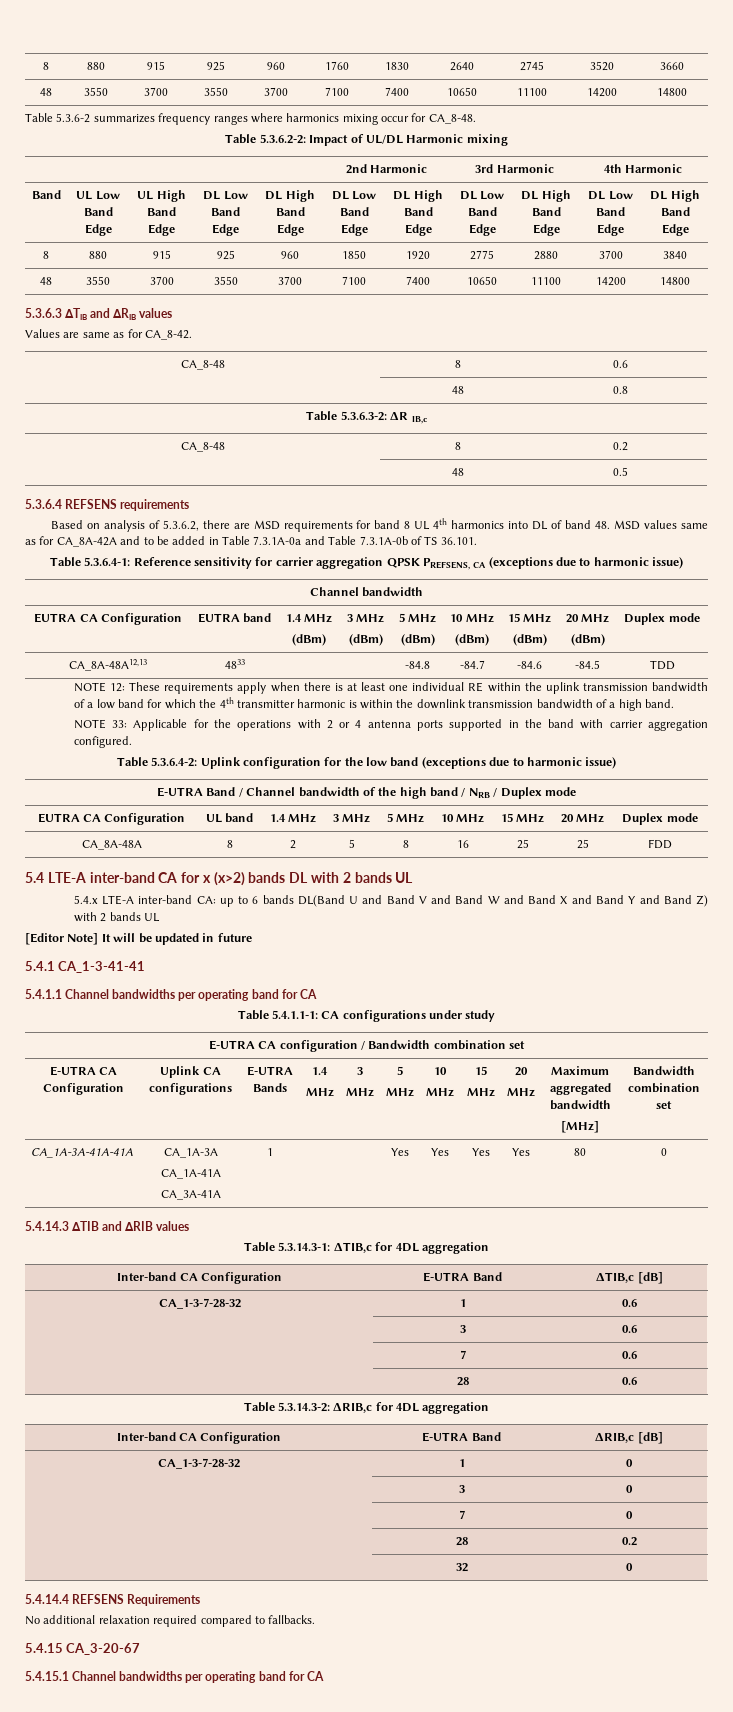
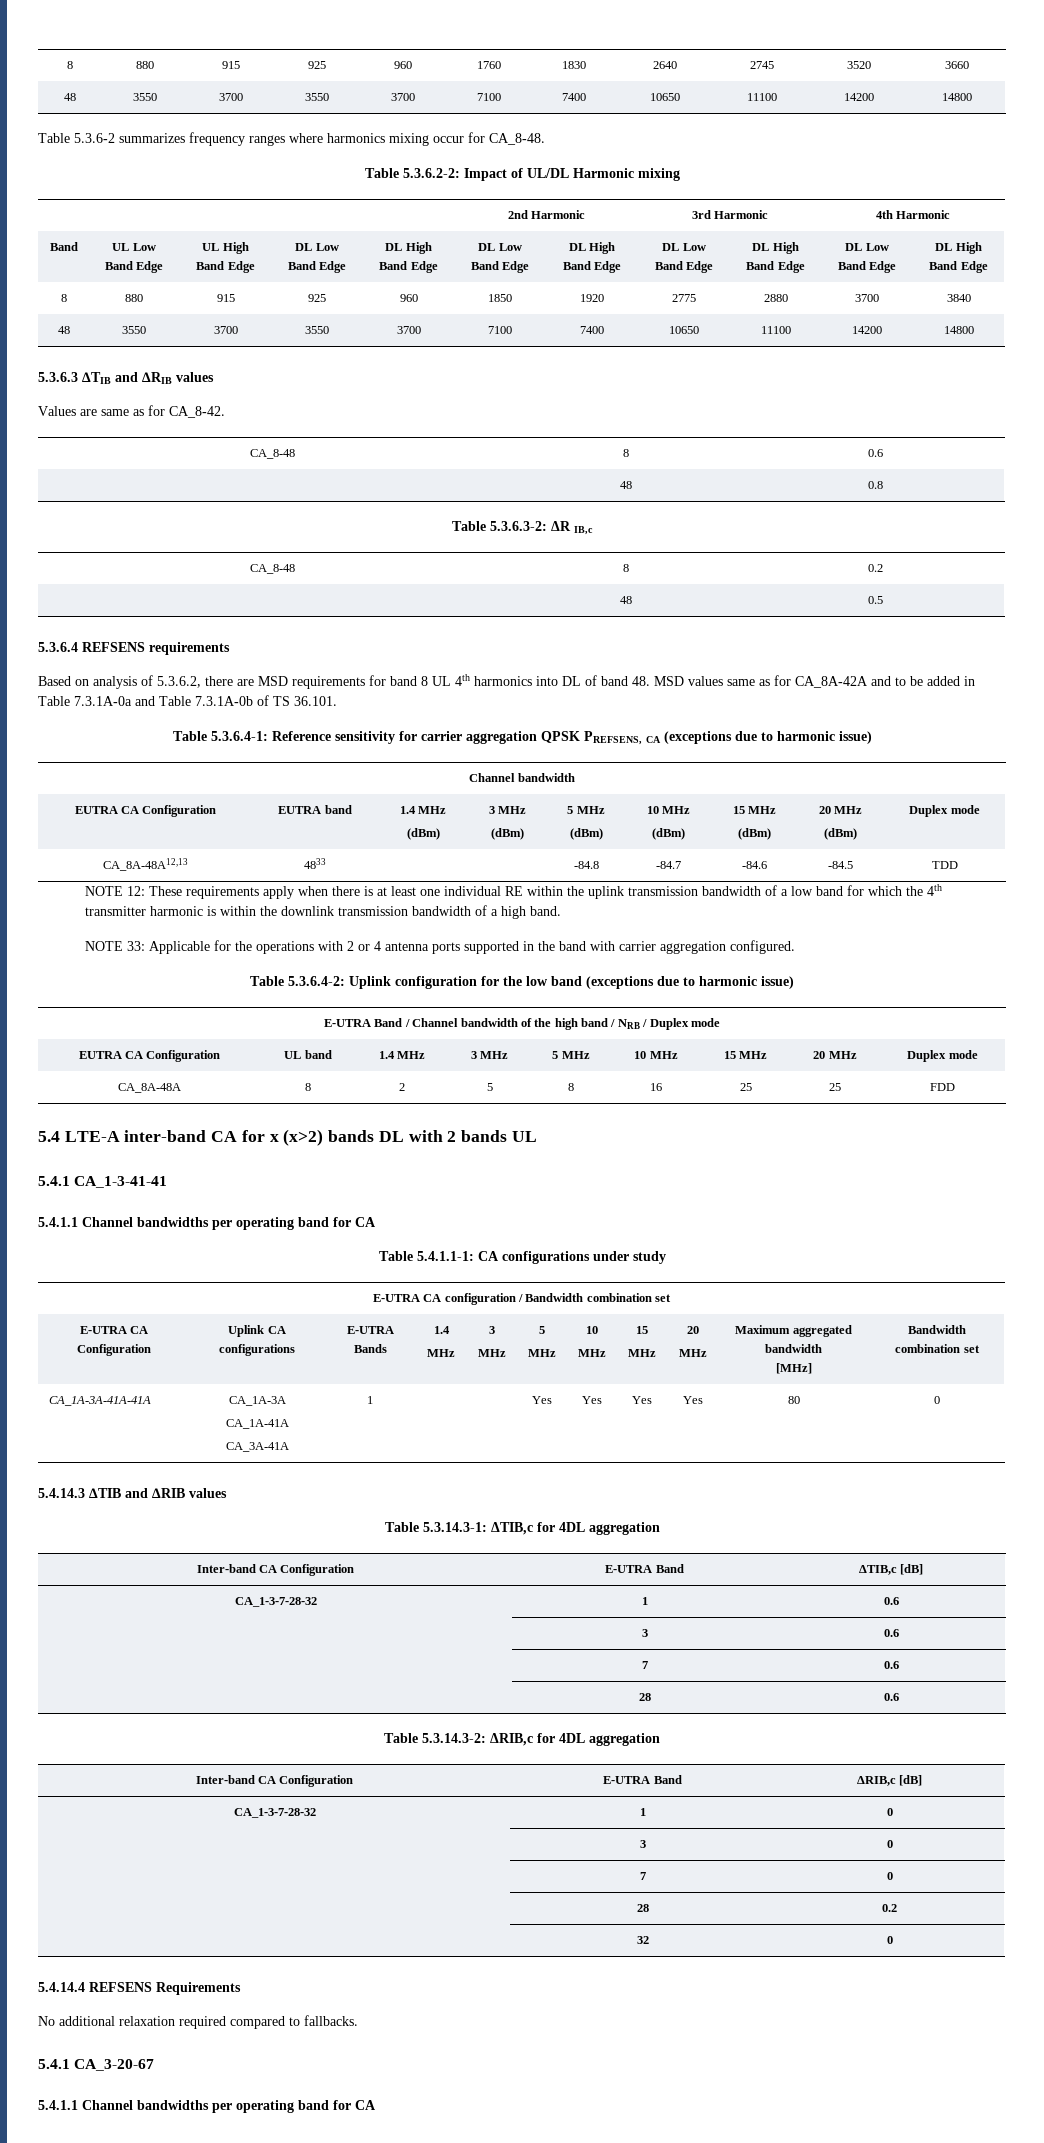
[73,895,709,907] [73,912,161,922] [25,933,252,945] // 5.4.x LTE-A inter-band CA: up to 6 bands DL(Band U and Band V and Band W and Band X and Band Y and Band Z) with 2 bands UL // [Editor Note] It will be updated in future -> (537, 1136) none
[25,1643,63,1653] 5.4.15 -> [38,2059,70,2069] 5.4.1
[25,1671,69,1681] 5.4.15.1 -> [38,2100,78,2110] 5.4.1.1

